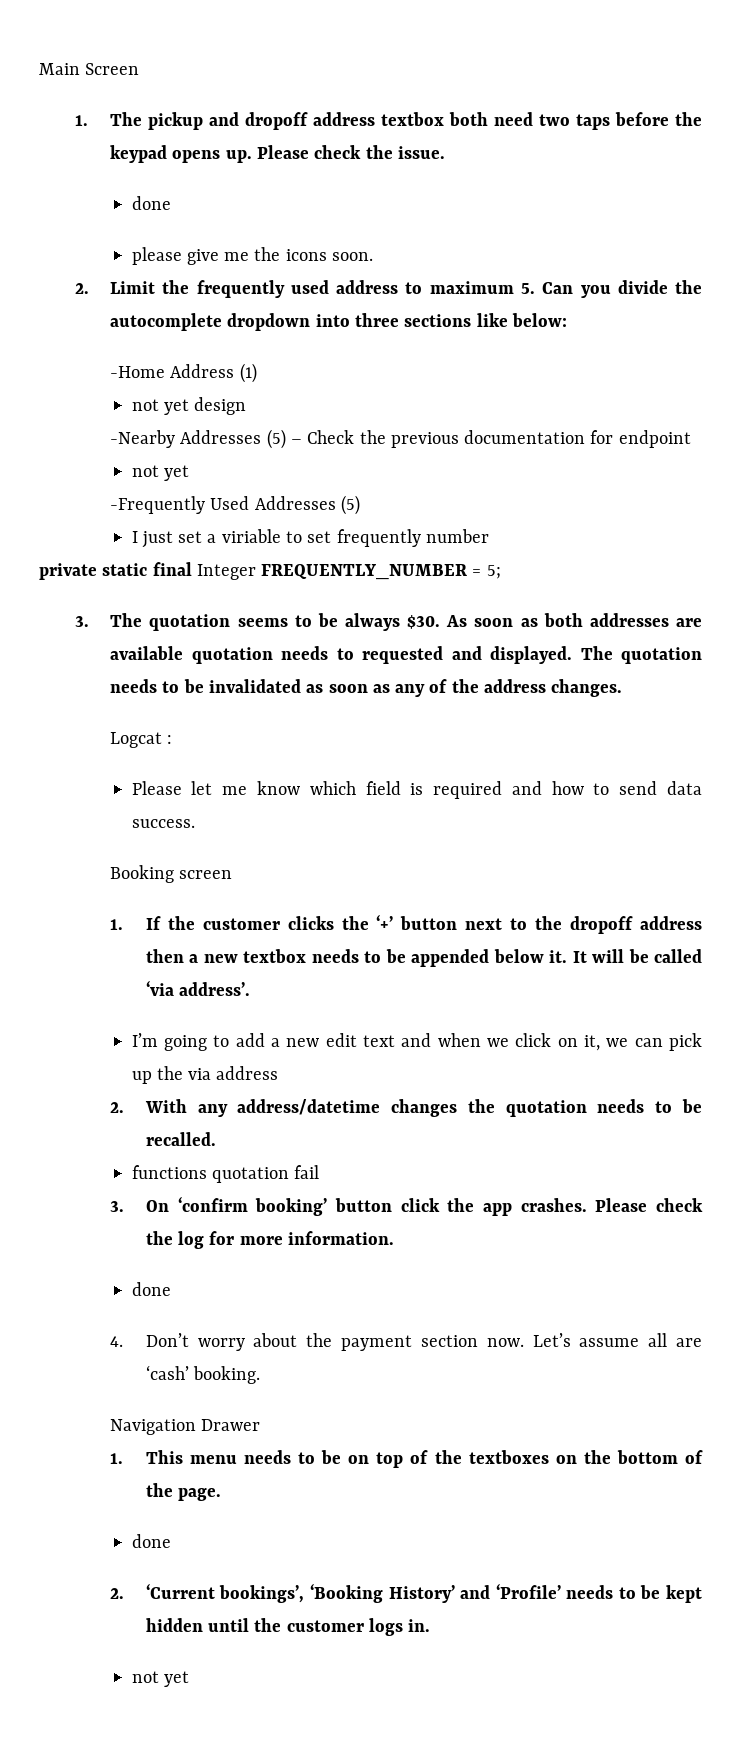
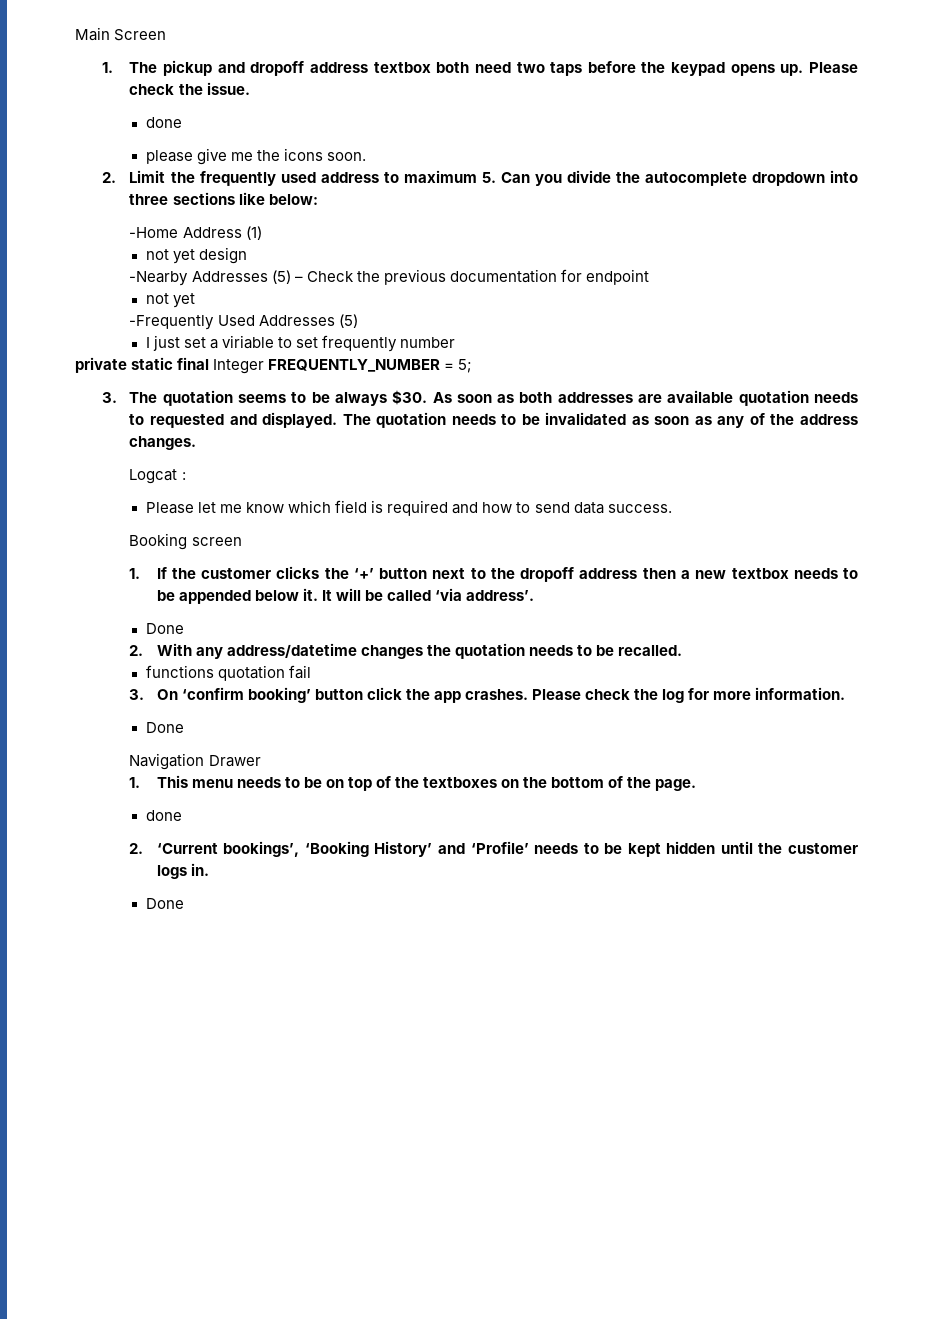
[131,1033,703,1051] [131,1066,279,1084] I’m going to add a new edit text and when we click on it, we can pick up the via address -> [145,623,184,634] Done
[131,1282,171,1296] [110,1333,702,1351] [145,1365,261,1384] done // 4. Don’t worry about the payment section now. Let’s assume all are ‘cash’ booking. -> [145,722,184,733] Done
[131,1671,189,1687] not yet -> [145,898,184,909] Done

